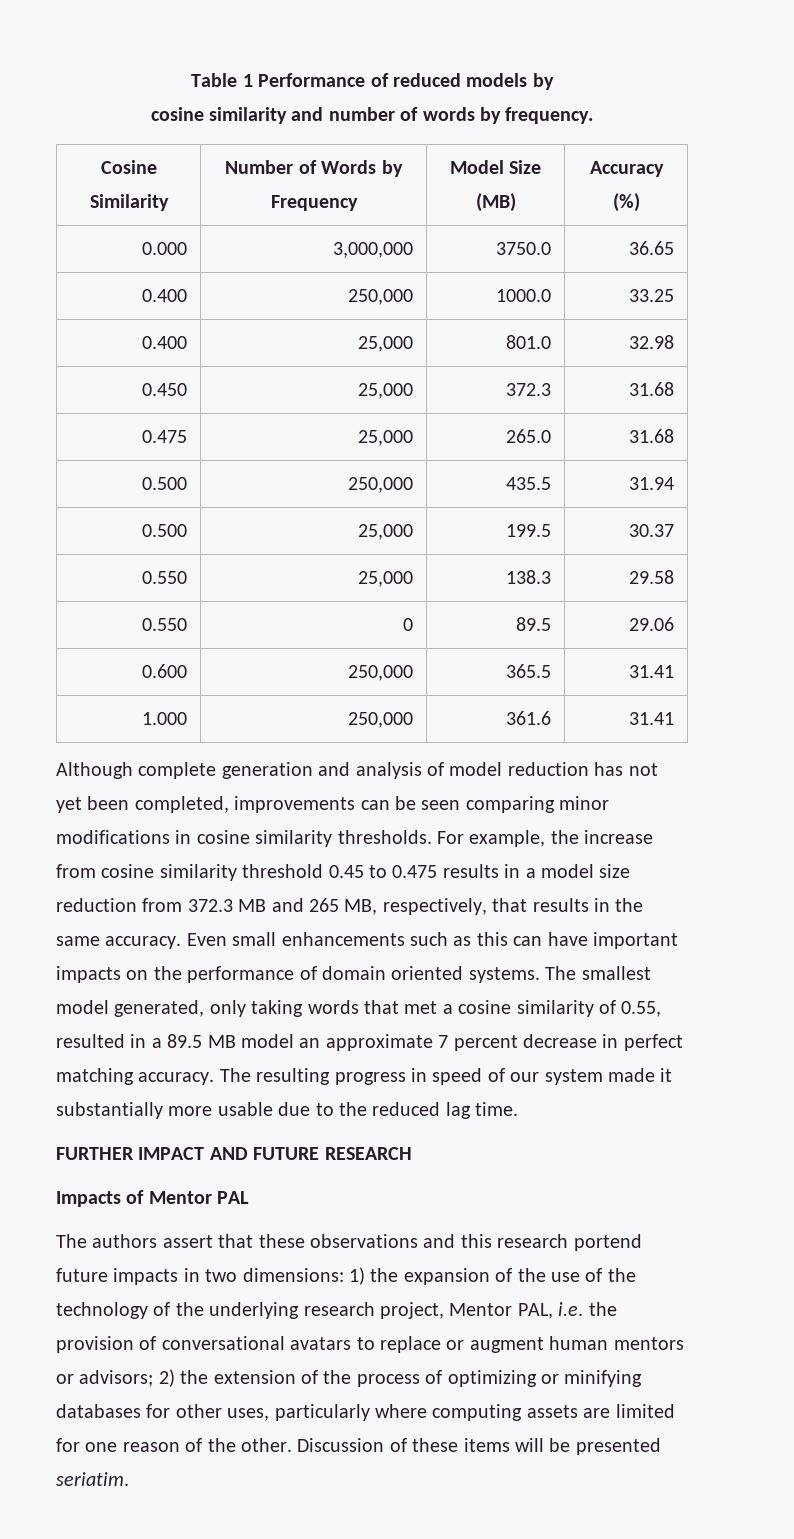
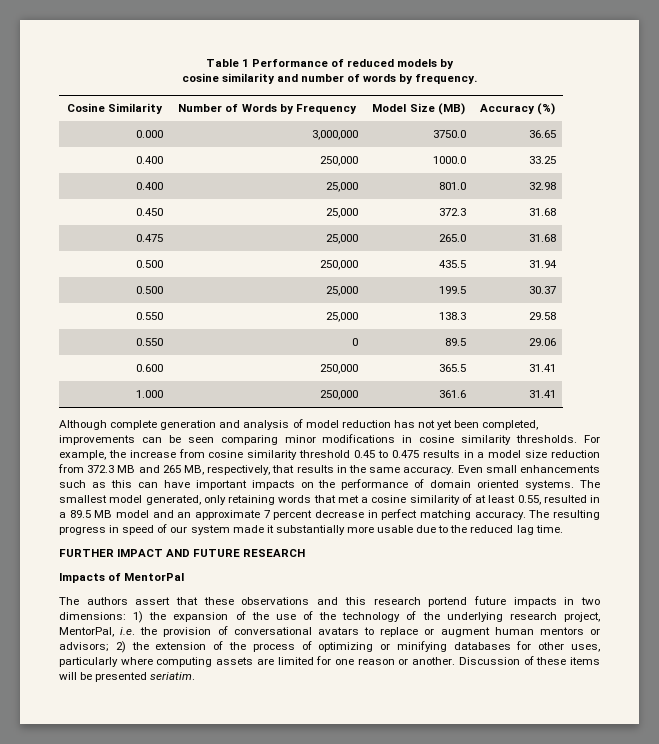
[251,1000,304,1017] taking -> [228,495,275,505] retaining
(616, 1007) none -> [475,495,516,503] at least
(294, 1041) none -> [152,510,174,518] and
[148,1191,250,1204] Mentor PAL -> [124,573,185,581] MentorPal
[449,1303,553,1319] Mentor PAL, -> [59,627,114,637] MentorPal,
[185,1438,292,1452] of the other. -> [398,657,456,665] or another.

